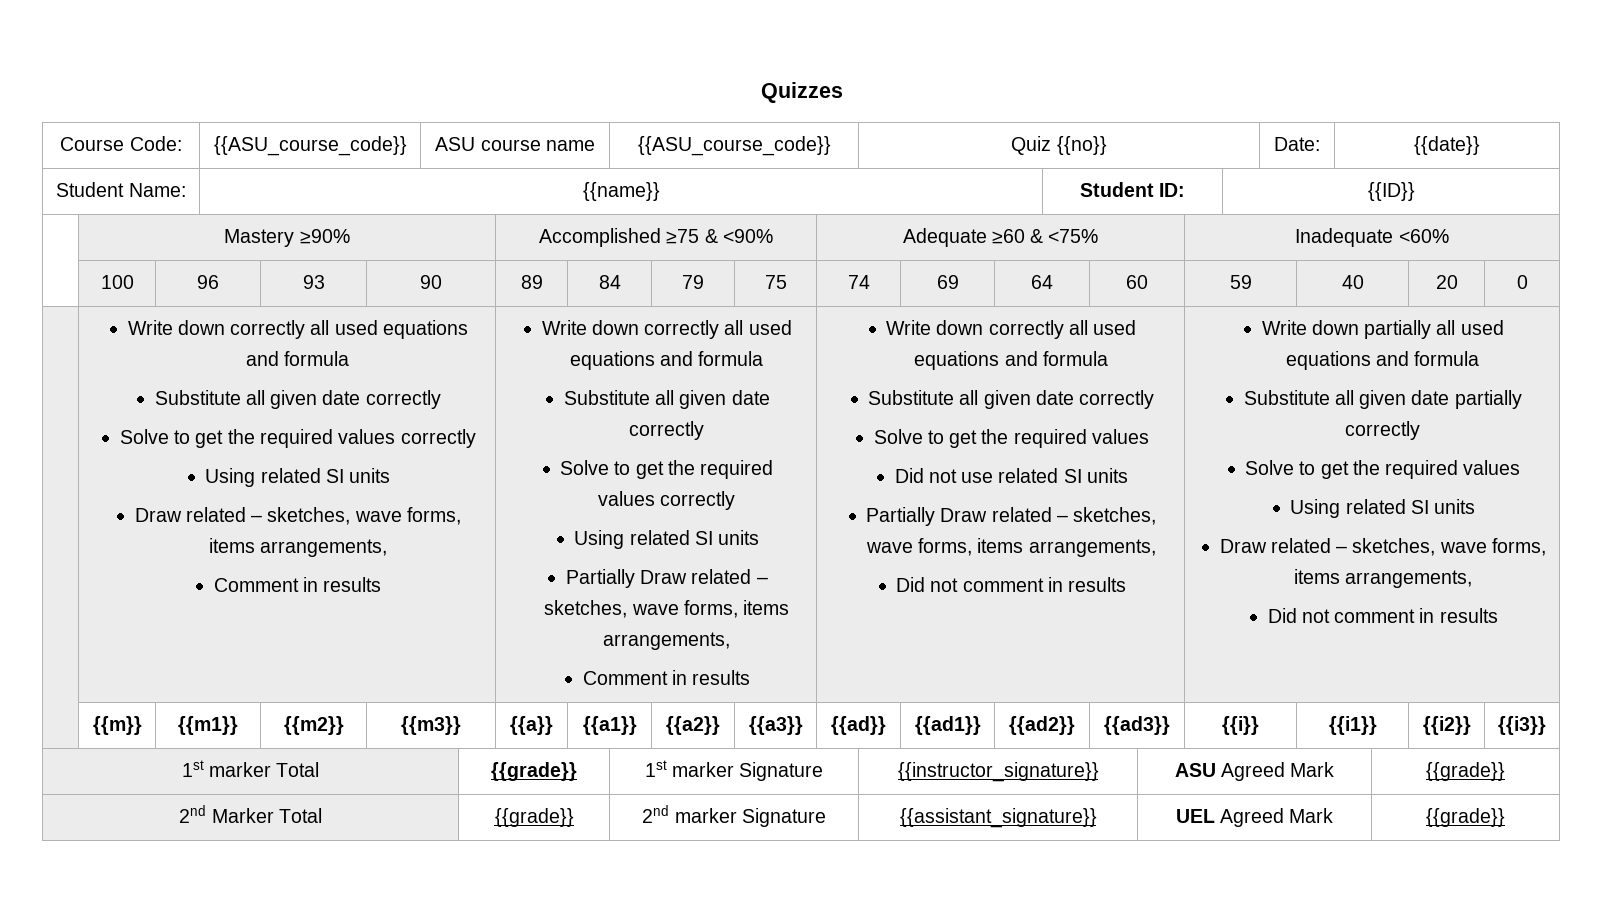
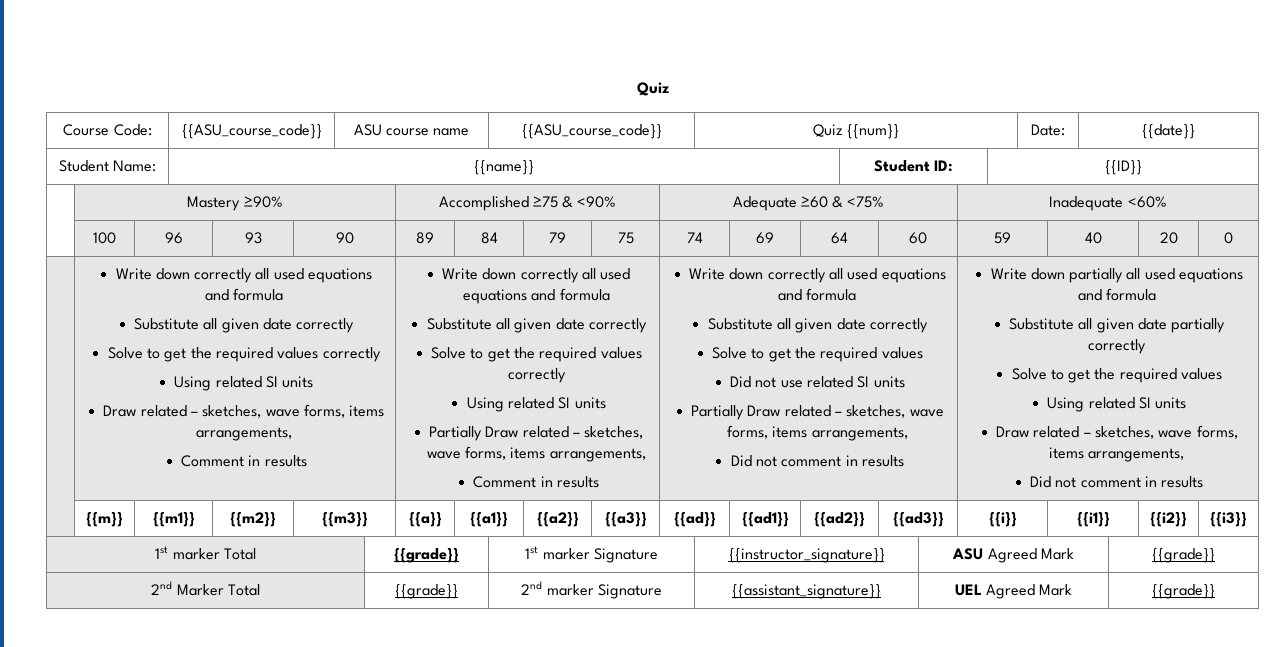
[760,82,843,103] Quizzes -> [637,82,669,96] Quiz
[1056,136,1107,155] {{no}} -> [847,124,900,139] {{num}}

